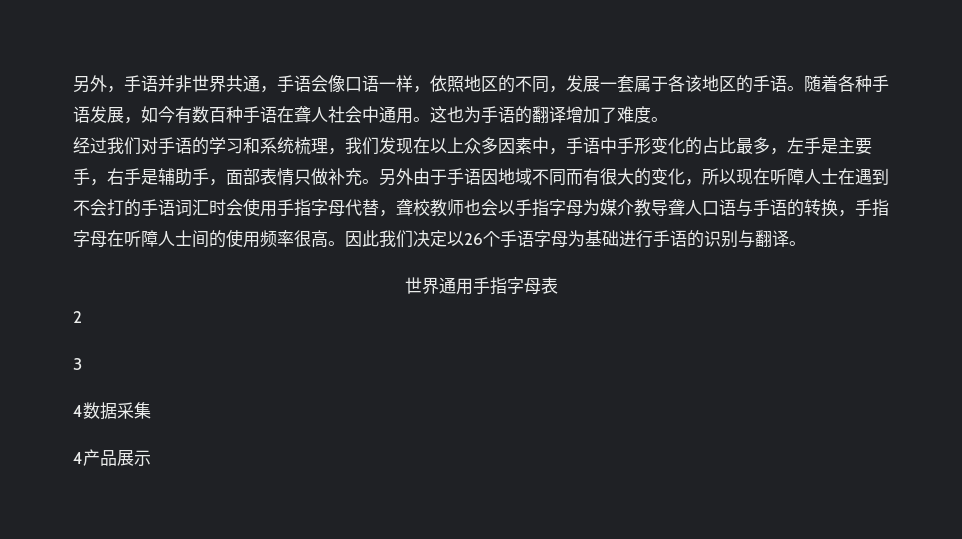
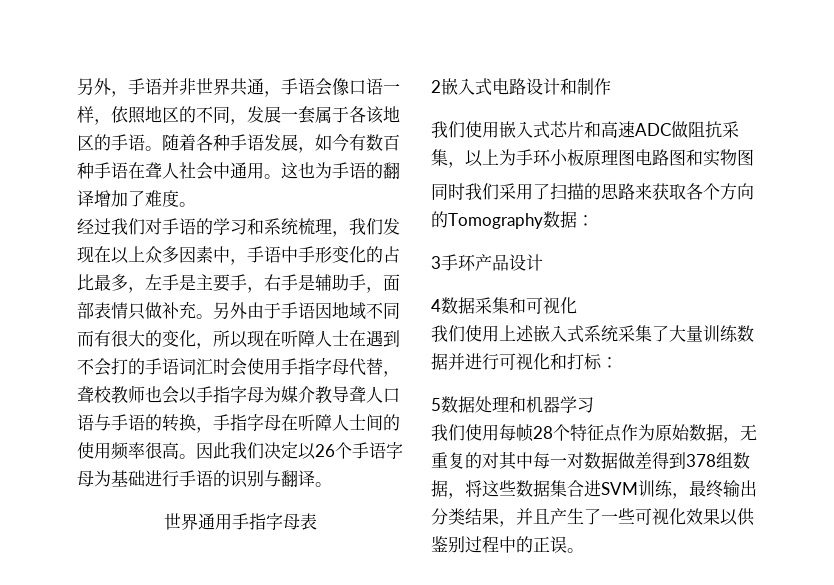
[73,358,82,370] [73,402,151,420] [73,449,151,466] // 3 // 4数据采集 // 4产品展示 -> [441,78,611,96] [431,121,739,139] [431,149,754,168] [431,183,754,200] [431,211,594,229] [431,254,543,271] [431,297,577,314] [431,325,754,343] [431,353,618,370] [431,396,594,413] [431,424,757,443] [431,451,750,470] [431,480,757,499] [431,508,755,527] [431,536,584,553] 嵌入式电路设计和制作 // 我们使用嵌入式芯片和高速ADC做阻抗采集，以上为手环小板原理图电路图和实物图 // 同时我们采用了扫描的思路来获取各个方向的Tomography数据： // 3手环产品设计 // 4数据采集和可视化 // 我们使用上述嵌入式系统采集了大量训练数据并进行可视化和打标： // 5数据处理和机器学习 // 我们使用每帧28个特征点作为原始数据，无重复的对其中每一对数据做差得到378组数据，将这些数据集合进SVM训练，最终输出分类结果，并且产生了一些可视化效果以供鉴别过程中的正误。

